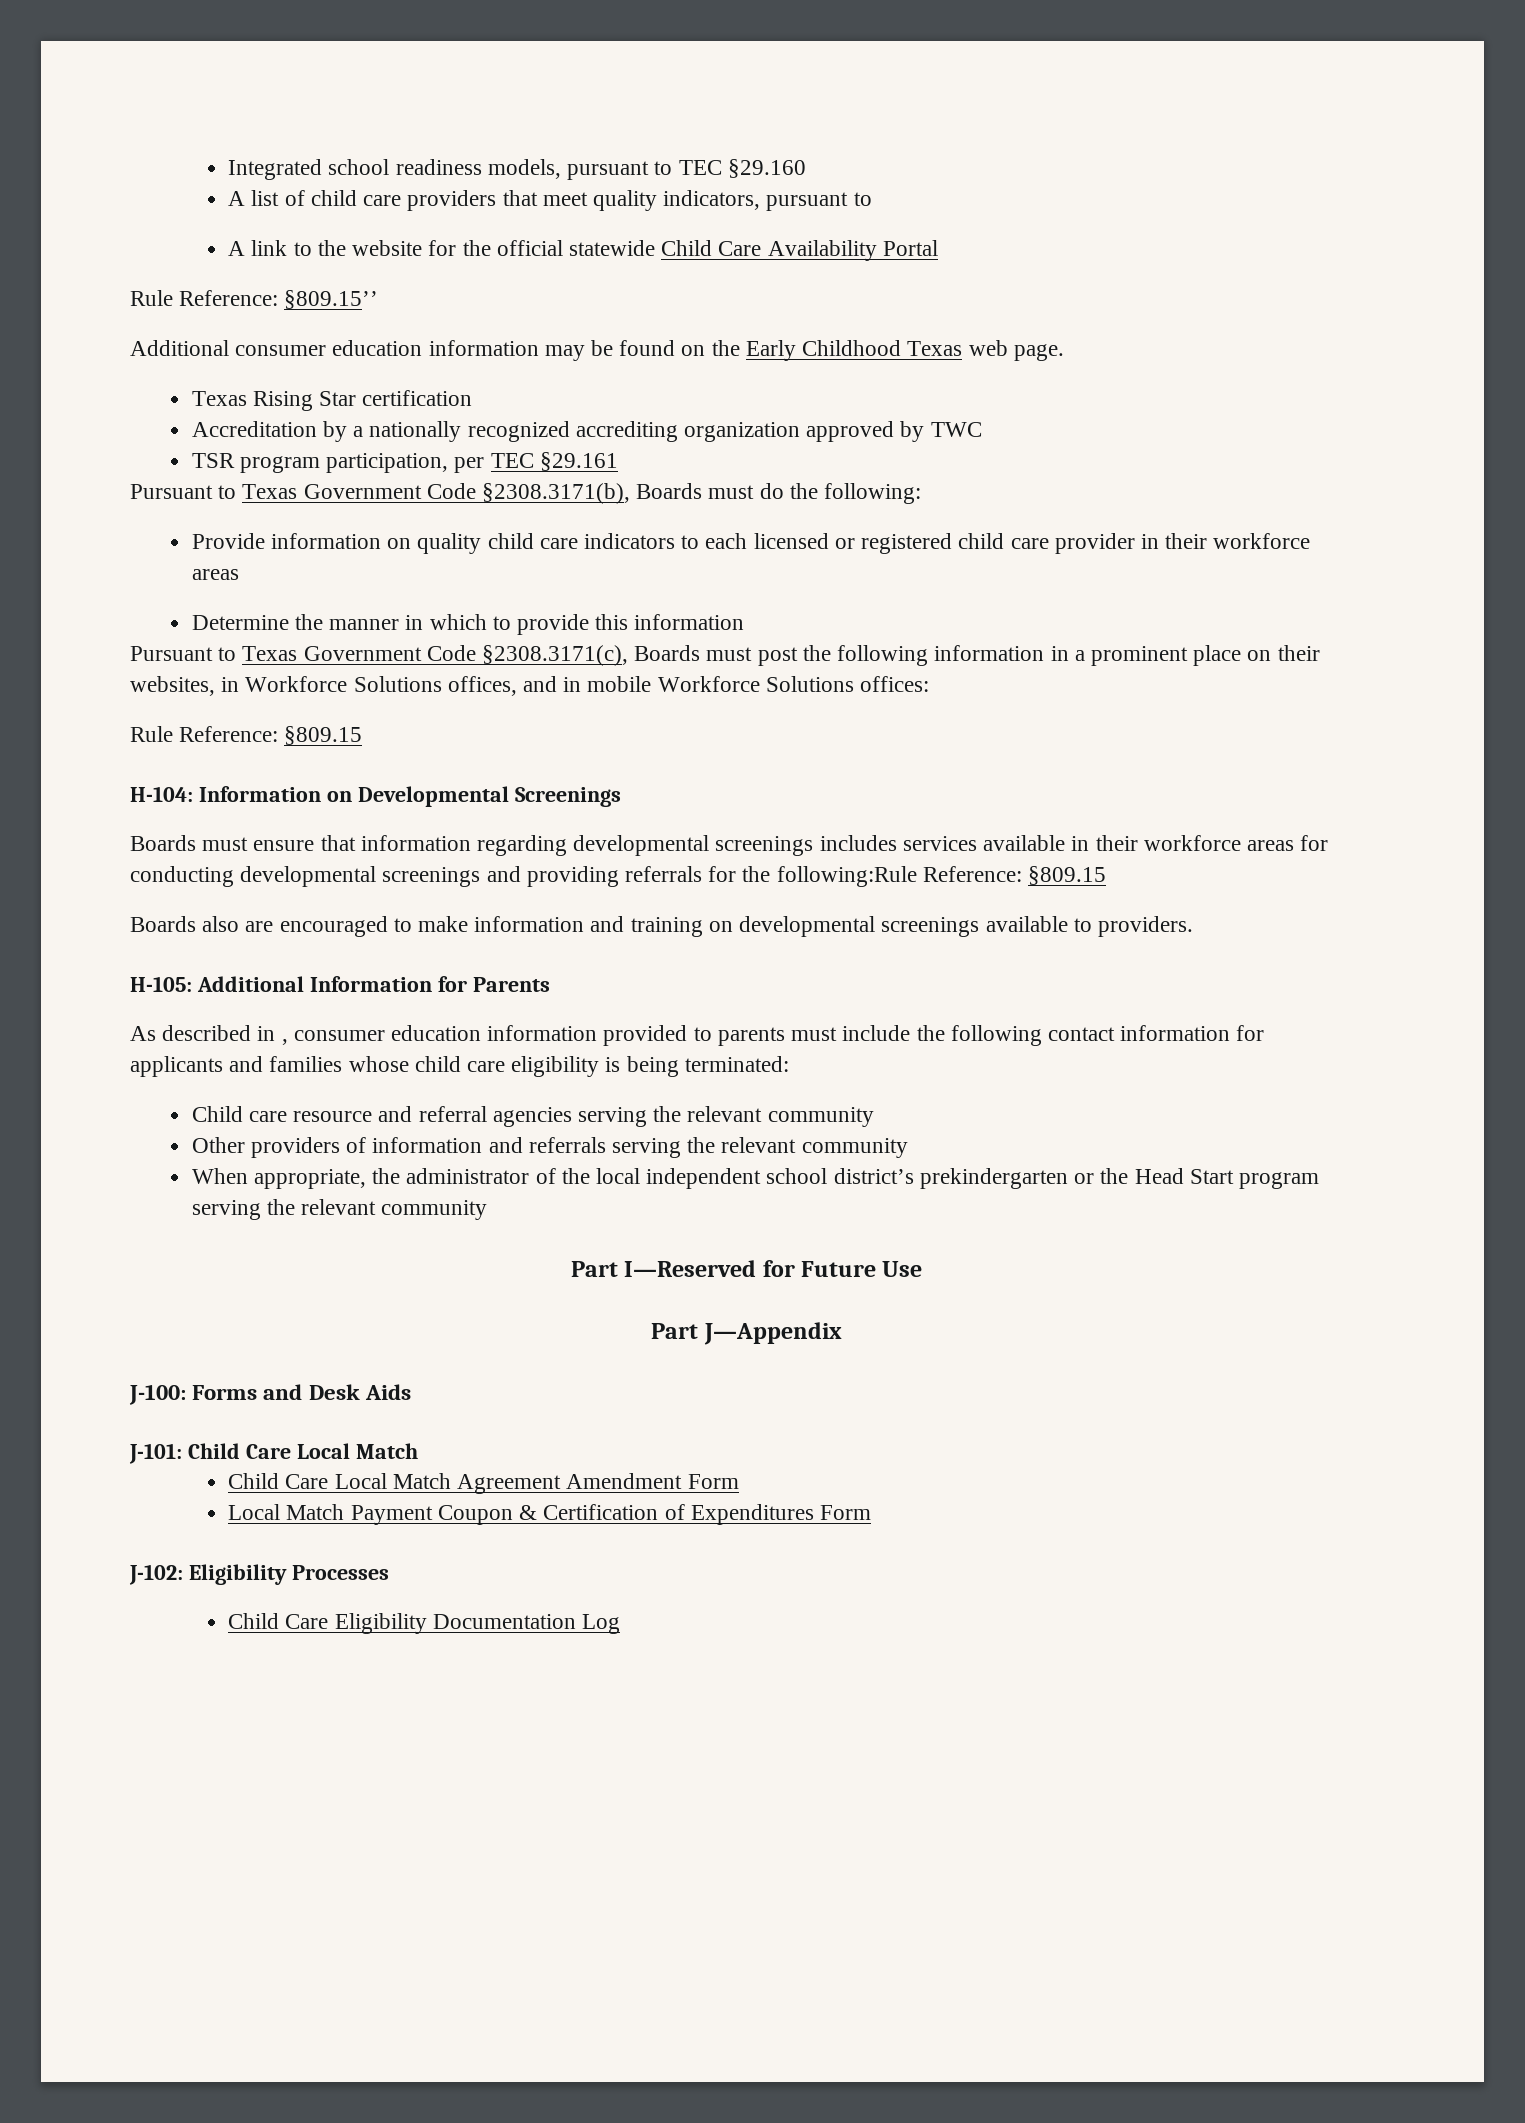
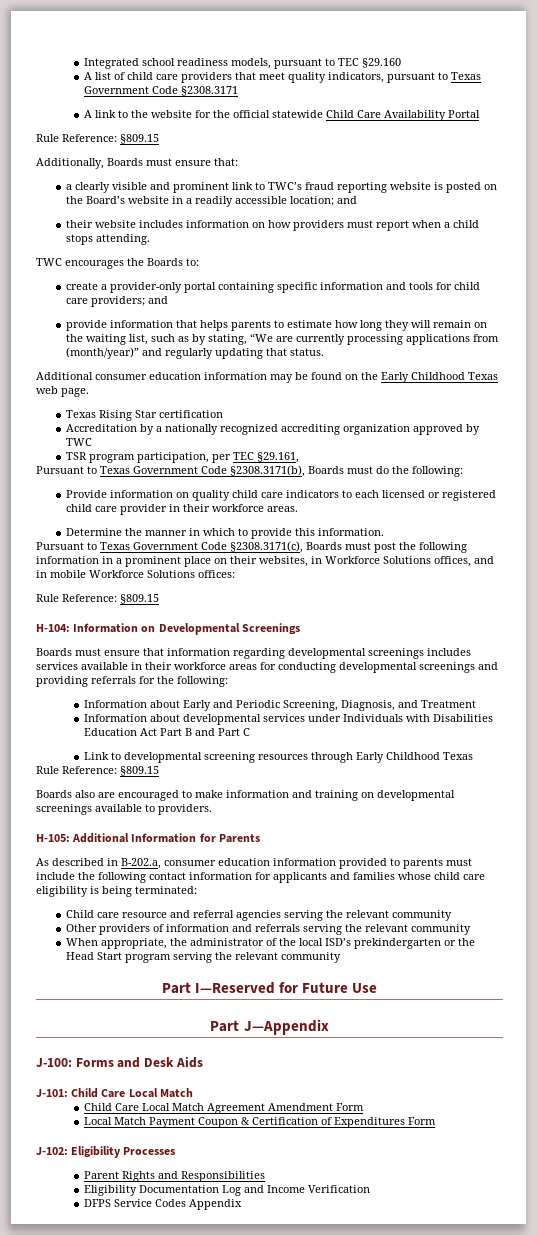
(872, 199) none -> [451,72,482,80] [84,86,239,96] Texas Government Code §2308.3171
[284,290,379,309] §809.15’’ -> [120,134,159,144] [36,158,238,169] [66,182,498,193] [66,196,358,207] [66,220,480,231] [66,234,151,245] [36,258,199,269] [66,282,481,293] [66,296,169,307] [66,320,488,331] [66,333,500,345] [66,347,325,359] §809.15 // Additionally, Boards must ensure that: // a clearly visible and prominent link to TWC’s fraud reporting website is posted on the Board’s website in a readily accessible location; and // their website includes information on how providers must report when a child stops attending. // TWC encourages the Boards to: // create a provider-only portal containing specific information and tools for child care providers; and // provide information that helps parents to estimate how long they will remain on the waiting list, such as by stating, “We are currently processing applications from (month/year)” and regularly updating that status.
[539,452,618,471] §29.161 -> [257,452,300,463] §29.161,
[191,569,239,580] areas -> [267,506,299,512] areas.
[634,614,745,630] information -> [318,528,385,536] information.
[776,866,917,887] following:Rule -> [177,676,228,687] [84,700,477,711] [84,714,494,725] [84,728,251,736] [84,752,474,763] [36,766,59,774] following: // Information about Early and Periodic Screening, Diagnosis, and Treatment // Information about developmental services under Individuals with Disabilities Education Act Part B and Part C // Link to developmental screening resources through Early Childhood Texas // Rule
[281,1039,288,1045] , -> [121,858,161,869] B-202.a,
[646,1168,914,1189] independent school district’s -> [325,938,352,946] ISD’s
[228,1613,621,1634] Child Care Eligibility Documentation Log -> [84,1171,266,1182] [84,1185,371,1196] [84,1199,243,1210] Parent Rights and Responsibilities // Eligibility Documentation Log and Income Verification // DFPS Service Codes Appendix

